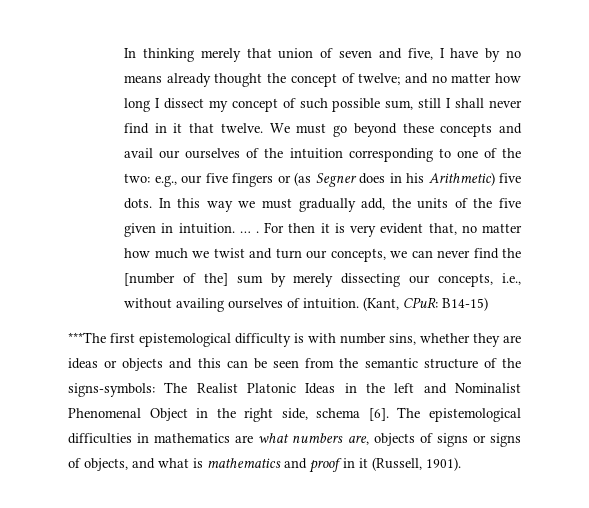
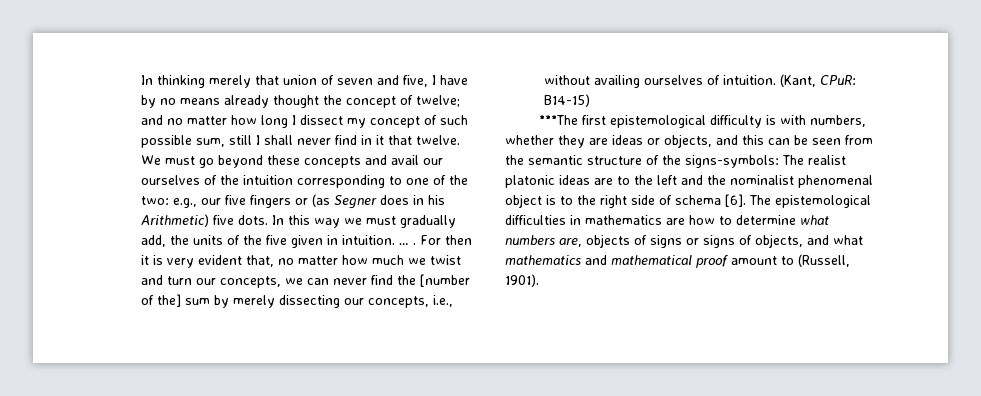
[340,333,416,345] number sins, -> [810,115,867,127] numbers,
[122,358,164,371] objects -> [664,134,712,148] objects,
[196,383,521,394] [68,408,308,422] Realist Platonic Ideas in the left and Nominalist Phenomenal Object in the right side, -> [808,155,846,165] [505,175,873,188] [505,194,672,208] realist platonic ideas are to the left and the nominalist phenomenal object is to the right side of
(254, 439) none -> [689,215,796,225] how to determine
[193,458,203,468] is -> (863, 240) none
[309,458,368,473] proof in it -> [611,255,794,268] mathematical proof amount to

